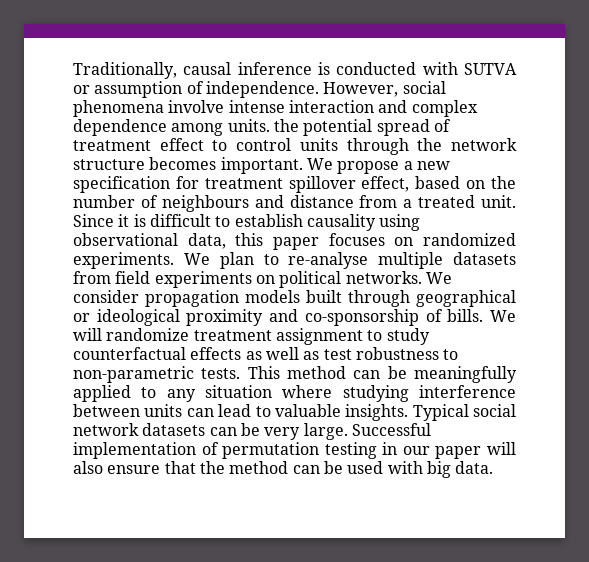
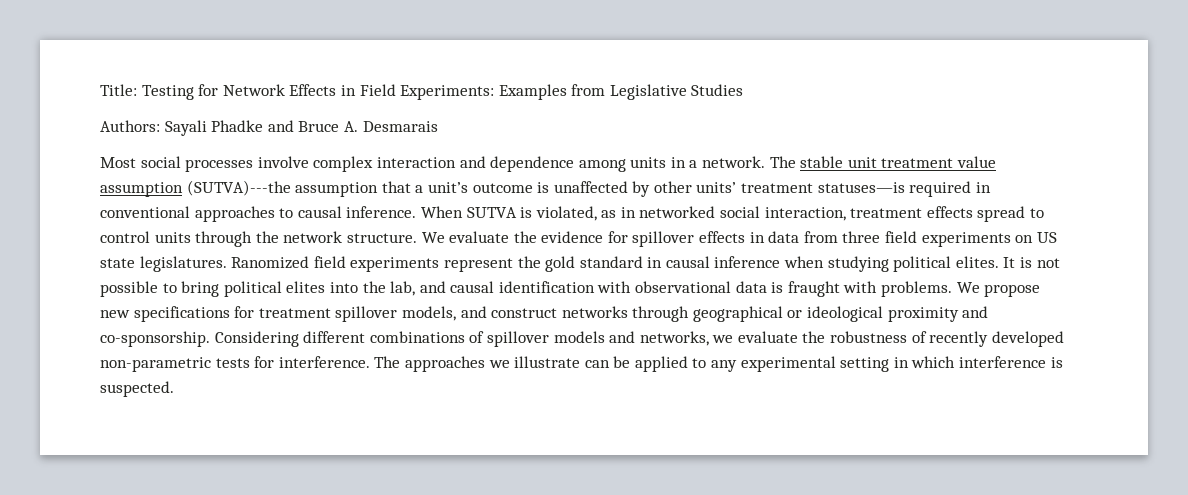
[73,62,517,79] [73,81,446,98] [73,100,285,117] Traditionally, causal inference is conducted with SUTVA or assumption of independence. However, social phenomena involve intense -> [100,84,744,100] [100,120,438,136] [100,156,374,172] Title: Testing for Network Effects in Field Experiments: Examples from Legislative Studies // Authors: Sayali Phadke and Bruce A. Desmarais // Most social processes involve complex
[411,100,478,117] complex -> (486, 162) none
[227,119,451,136] [73,138,204,151] units. the potential spread of treatment effect -> [630,156,997,168] [100,180,991,197] [100,206,1026,222] units in a network. The stable unit treatment value assumption (SUTVA)---the assumption that a unit’s outcome is unaffected by other units’ treatment statuses—is required in conventional approaches to causal inference. When SUTVA is violated, as in networked social interaction, treatment effects spread
[73,157,450,174] [73,176,516,193] [73,195,516,212] [73,214,421,231] [73,233,516,250] [73,252,516,269] [73,271,452,288] [73,290,342,307] structure becomes important. We propose a new specification for treatment spillover effect, based on the number of neighbours and distance from a treated unit. Since it is difficult to establish causality using observational data, this paper focuses on randomized experiments. We plan to re-analyse multiple datasets from field experiments on political networks. We consider propagation models built -> [346,231,1057,247] [100,256,1060,272] [100,281,1041,297] [100,306,628,322] structure. We evaluate the evidence for spillover effects in data from three field experiments on US state legislatures. Ranomized field experiments represent the gold standard in causal inference when studying political elites. It is not possible to bring political elites into the lab, and causal identification with observational data is fraught with problems. We propose new specifications for treatment spillover models, and construct networks
[304,309,516,326] [73,328,430,345] [73,347,459,360] [73,366,517,383] co-sponsorship of bills. We will randomize treatment assignment to study counterfactual effects as well as test robustness to non-parametric tests. This method can be meaningfully -> [100,331,1064,347] [100,356,631,372] co-sponsorship. Considering different combinations of spillover models and networks, we evaluate the robustness of recently developed non-parametric tests for interference. The approaches we illustrate can be
[205,385,516,402] [73,404,516,421] [73,423,431,440] [73,442,516,459] [73,461,494,478] situation where studying interference between units can lead to valuable insights. Typical social network datasets can be very large. Successful implementation of permutation testing in our paper will also ensure that the method can be used with big data. -> [740,356,1063,372] [100,381,174,397] experimental setting in which interference is suspected.

